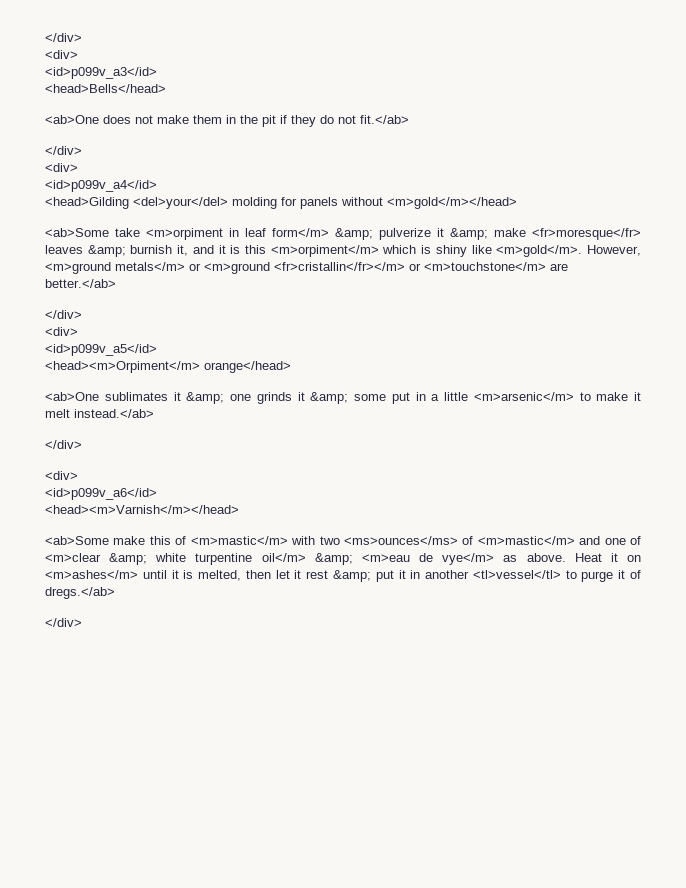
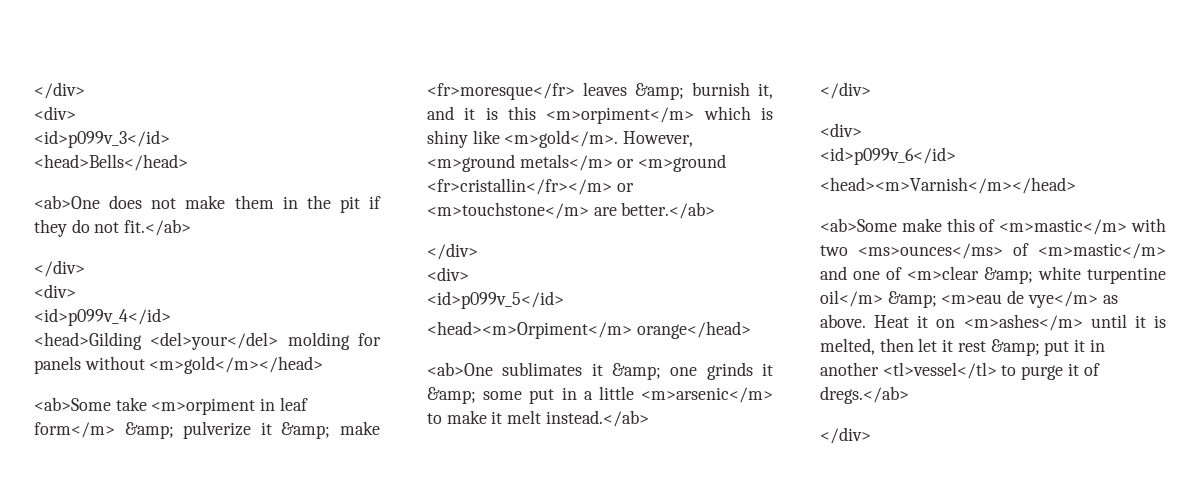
[45,33,82,42] [45,50,78,59] [45,67,157,79] </div> // <div> // <id>p099v_a3</id> -> [34,82,85,99] [34,106,76,120] [34,130,170,148] </div> // <div> // <id>p099v_3</id>
[45,180,157,192] <id>p099v_a4</id> -> [34,308,171,326] <id>p099v_4</id>
[45,344,157,356] <id>p099v_a5</id> -> [427,291,564,309] <id>p099v_5</id>
[45,488,157,500] <id>p099v_a6</id> -> [820,147,956,165] <id>p099v_6</id>

